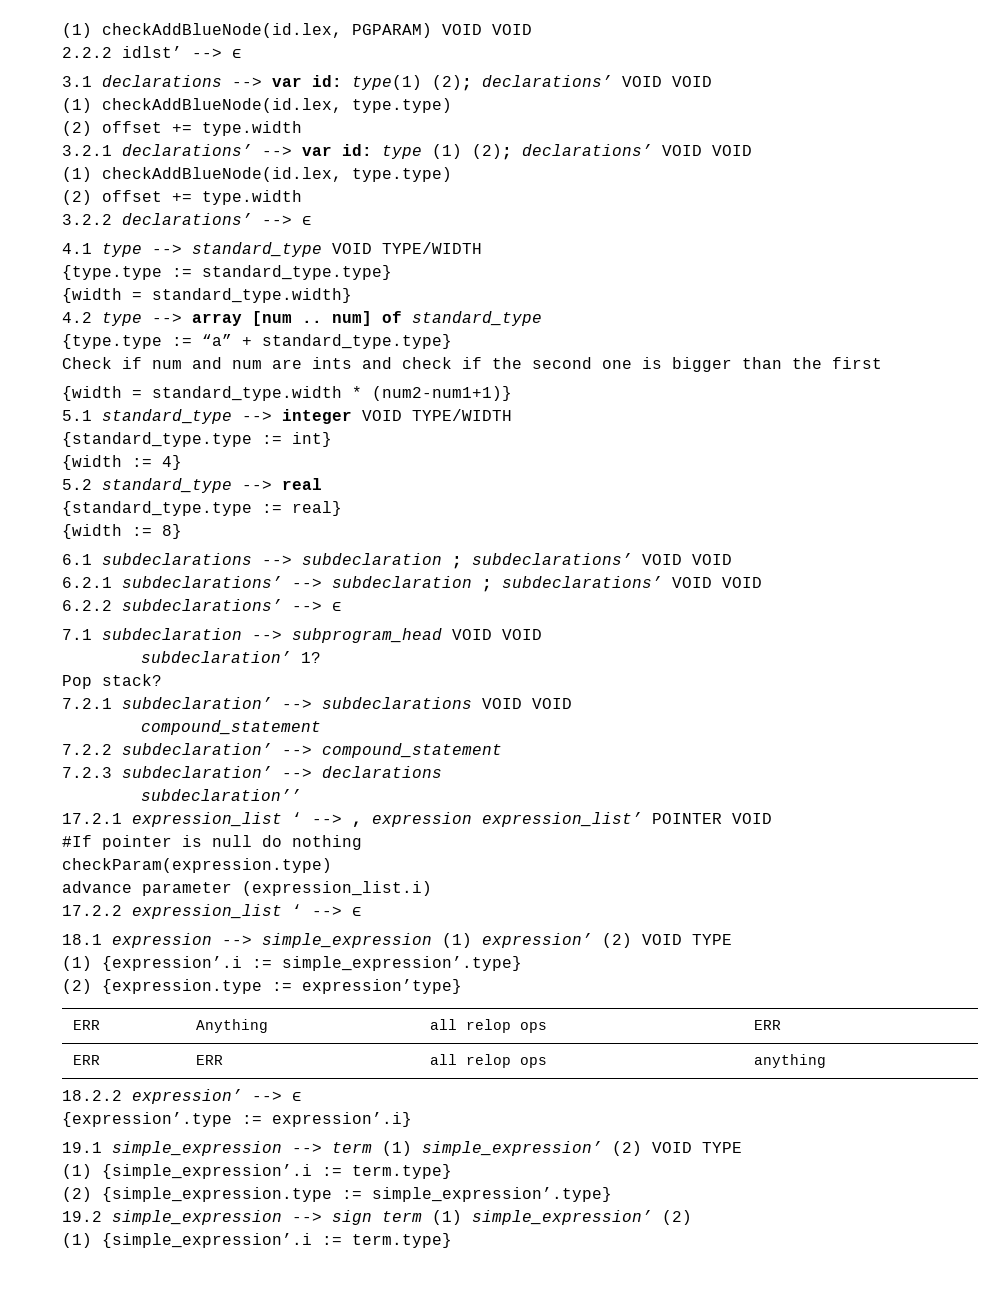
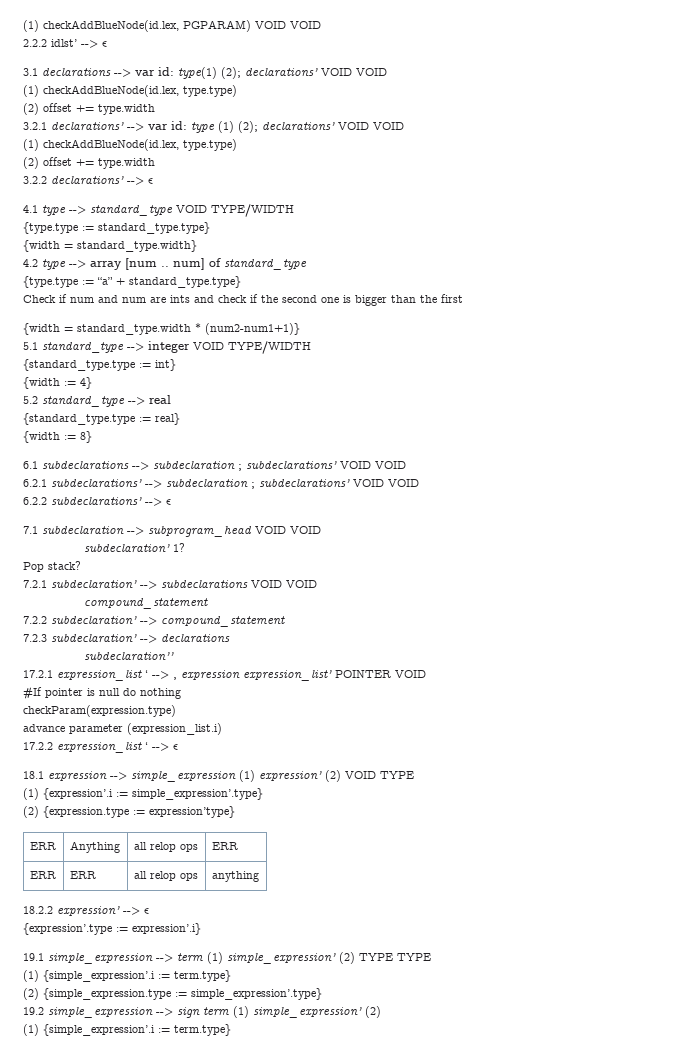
[652,1142,692,1153] VOID -> [359,953,393,961] TYPE

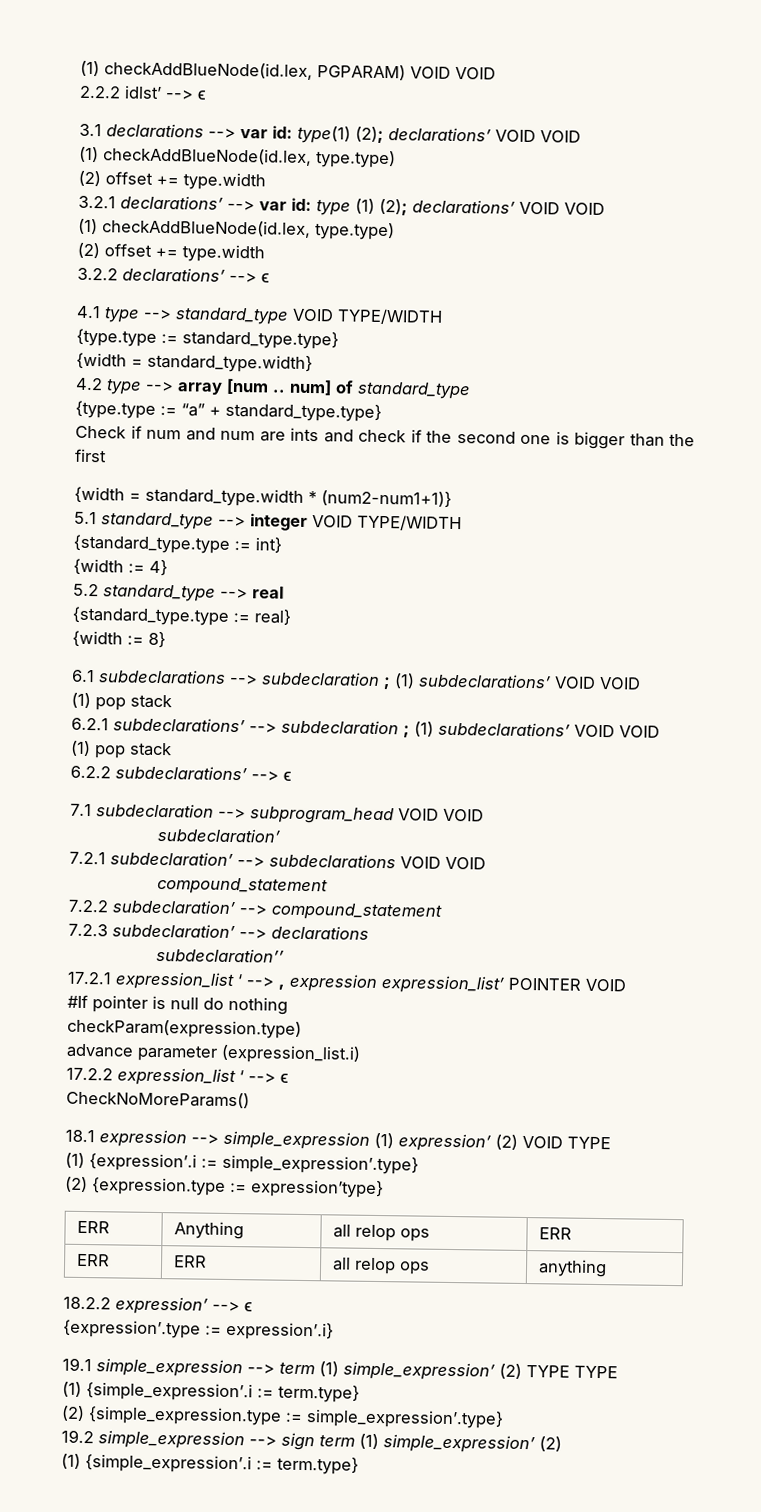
[246,460,406,470] subdeclarations’ VOID VOID -> [394,673,641,690] [71,692,172,711] (1) subdeclarations’ VOID VOID // (1) pop stack
[259,478,419,488] subdeclarations’ VOID VOID -> [414,721,660,738] [70,740,172,759] (1) subdeclarations’ VOID VOID // (1) pop stack
[172,543,185,552] [23,561,81,572] 1? // Pop stack? -> (281, 835) none
(178, 747) none -> [66,1090,250,1109] // CheckNoMoreParams()

